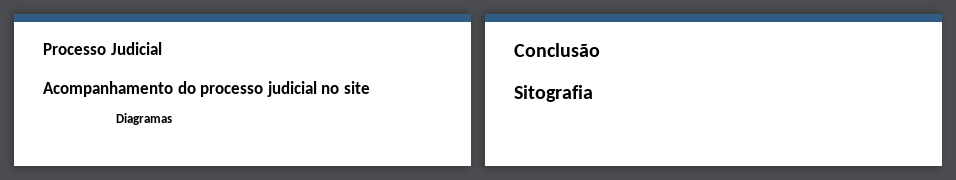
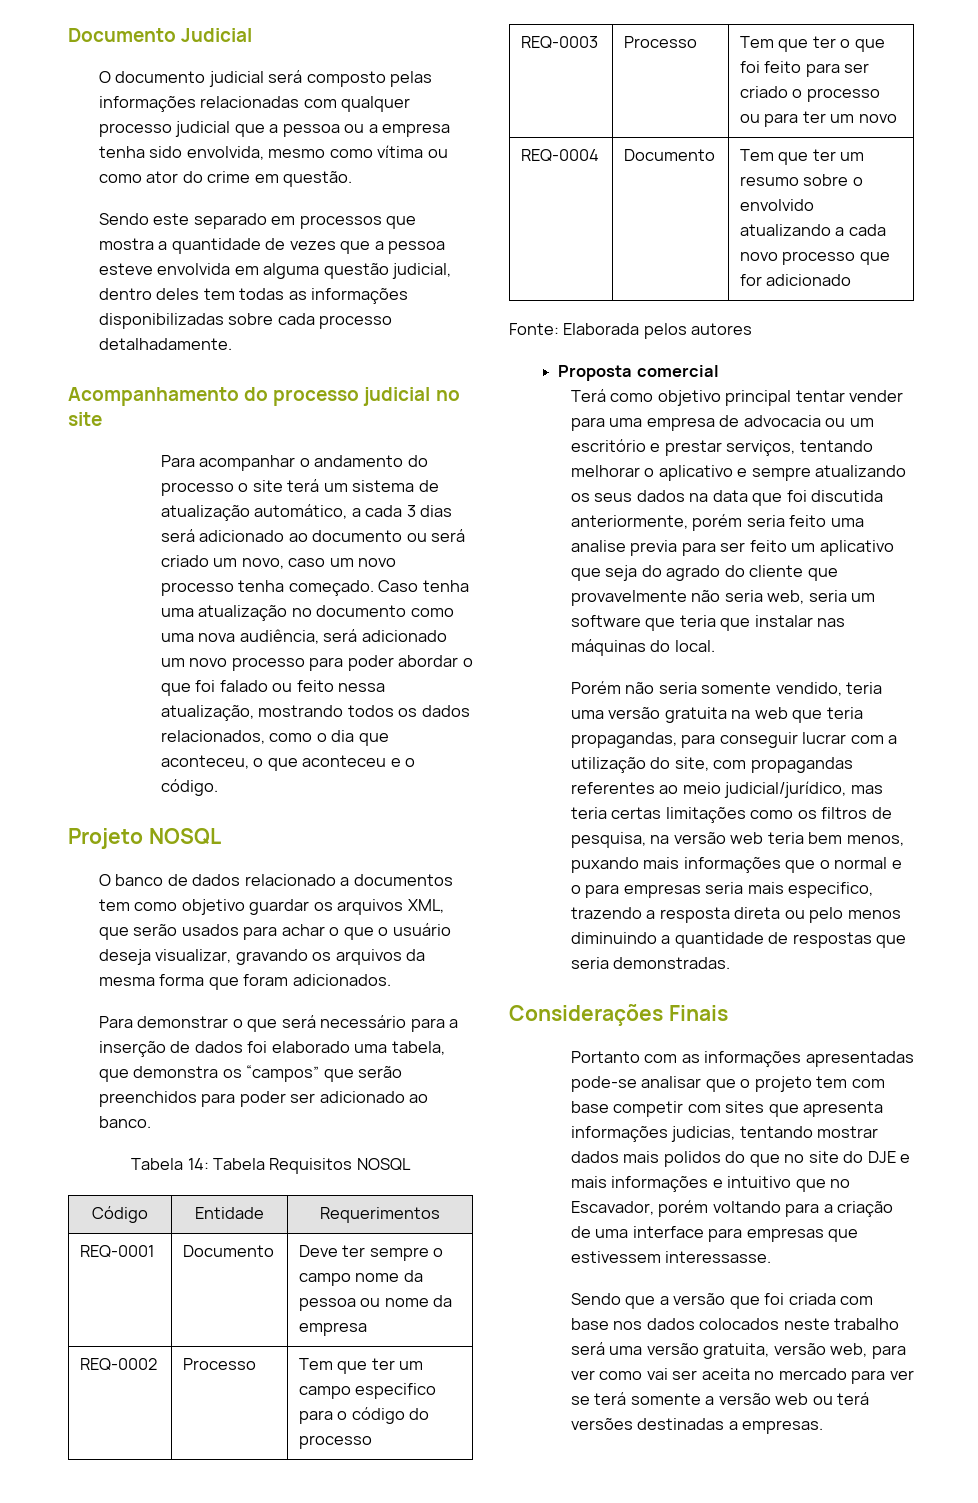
[43,43,106,55] Processo -> [68,28,176,42] Documento
(162, 48) none -> [98,70,433,87] [98,96,411,112] [98,121,451,137] [98,145,448,160] [98,171,353,187] [98,213,417,229] [98,238,446,254] [98,263,452,279] [98,288,409,304] [98,313,393,329] [98,338,232,350] // O documento judicial será composto pelas informações relacionadas com qualquer processo judicial que a pessoa ou a empresa tenha sido envolvida, mesmo como vítima ou como ator do crime em questão. // Sendo este separado em processos que mostra a quantidade de vezes que a pessoa esteve envolvida em alguma questão judicial, dentro deles tem todas as informações disponibilizadas sobre cada processo detalhadamente.
[116,113,173,125] [514,43,600,57] [514,85,593,102] Diagramas // Conclusão // Sitografia -> [160,455,428,471] [160,479,439,496] [160,504,453,521] [160,529,466,542] [160,555,397,569] [160,580,469,596] [160,605,454,621] [160,629,447,644] [160,655,473,671] [160,680,386,696] [160,705,470,721] [160,730,389,746] [160,755,416,771] [160,779,218,796] [68,828,221,849] [98,874,453,886] [98,899,444,915] [98,923,451,940] [98,949,426,965] [98,974,391,990] [98,1015,459,1032] [98,1041,445,1057] [98,1065,403,1082] [98,1091,429,1107] [98,1116,151,1128] [131,1158,411,1174] [92,1206,148,1223] [195,1207,264,1219] [320,1207,440,1223] [80,1245,155,1257] [183,1245,275,1257] [299,1245,444,1261] [299,1270,423,1286] [299,1295,453,1311] [299,1322,368,1336] [80,1358,158,1370] [183,1358,257,1370] [299,1358,424,1374] [299,1383,437,1399] [299,1407,430,1424] [299,1435,373,1449] [521,36,599,48] [624,36,698,48] [740,36,885,52] [740,61,870,77] [740,86,880,102] [740,111,897,127] [521,149,600,161] [624,149,716,161] [740,149,865,165] [740,174,863,186] [740,199,815,211] [740,224,886,236] [740,251,890,265] [740,274,852,286] [509,323,753,339] [558,365,719,381] [570,389,904,406] [570,415,874,431] [570,439,873,456] [570,465,907,481] [570,490,884,506] [570,514,864,531] [570,540,894,556] [570,565,838,581] [570,590,876,606] [570,615,846,631] [570,639,715,656] [570,681,883,696] [570,707,863,723] [570,732,898,748] [570,757,853,773] [570,781,883,798] [570,807,892,823] [570,832,904,848] [570,857,902,873] [570,882,874,898] [570,907,901,923] [570,932,907,948] [570,957,731,969] [509,1004,728,1026] [570,1051,914,1067] [570,1076,885,1092] [570,1101,884,1117] [570,1126,879,1142] [570,1151,911,1167] [570,1176,851,1192] [570,1200,894,1217] [570,1226,859,1242] [570,1251,772,1263] [570,1293,874,1309] [570,1318,900,1330] [570,1342,906,1359] [570,1368,914,1384] [570,1392,870,1405] [570,1418,824,1434] Para acompanhar o andamento do processo o site terá um sistema de atualização automático, a cada 3 dias será adicionado ao documento ou será criado um novo, caso um novo processo tenha começado. Caso tenha uma atualização no documento como uma nova audiência, será adicionado um novo processo para poder abordar o que foi falado ou feito nessa atualização, mostrando todos os dados relacionados, como o dia que aconteceu, o que aconteceu e o código. // Projeto NOSQL // O banco de dados relacionado a documentos tem como objetivo guardar os arquivos XML, que serão usados para achar o que o usuário deseja visualizar, gravando os arquivos da mesma forma que foram adicionados. // Para demonstrar o que será necessário para a inserção de dados foi elaborado uma tabela, que demonstra os “campos” que serão preenchidos para poder ser adicionado ao banco. // Tabela 14: Tabela Requisitos NOSQL // Código | Entidade | Requerimentos // REQ-0001 | Documento | Deve ter sempre o campo nome da pessoa ou nome da empresa // REQ-0002 | Processo | Tem que ter um campo especifico para o código do processo // REQ-0003 | Processo | Tem que ter o que foi feito para ser criado o processo ou para ter um novo // REQ-0004 | Documento | Tem que ter um resumo sobre o envolvido atualizando a cada novo processo que for adicionado // Fonte: Elaborada pelos autores // Proposta comercial // Terá como objetivo principal tentar vender para uma empresa de advocacia ou um escritório e prestar serviços, tentando melhorar o aplicativo e sempre atualizando os seus dados na data que foi discutida anteriormente, porém seria feito uma analise previa para ser feito um aplicativo que seja do agrado do cliente que provavelmente não seria web, seria um software que teria que instalar nas máquinas do local. // Porém não seria somente vendido, teria uma versão gratuita na web que teria propagandas, para conseguir lucrar com a utilização do site, com propagandas referentes ao meio judicial/jurídico, mas teria certas limitações como os filtros de pesquisa, na versão web teria bem menos, puxando mais informações que o normal e o para empresas seria mais especifico, trazendo a resposta direta ou pelo menos diminuindo a quantidade de respostas que seria demonstradas. // Considerações Finais // Portanto com as informações apresentadas pode-se analisar que o projeto tem com base competir com sites que apresenta informações judicias, tentando mostrar dados mais polidos do que no site do DJE e mais informações e intuitivo que no Escavador, porém voltando para a criação de uma interface para empresas que estivessem interessasse. // Sendo que a versão que foi criada com base nos dados colocados neste trabalho será uma versão gratuita, versão web, para ver como vai ser aceita no mercado para ver se terá somente a versão web ou terá versões destinadas a empresas.

